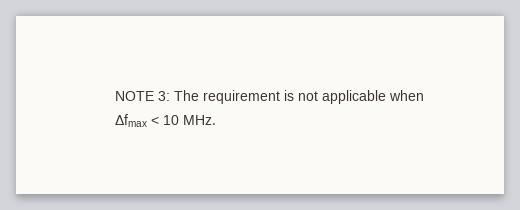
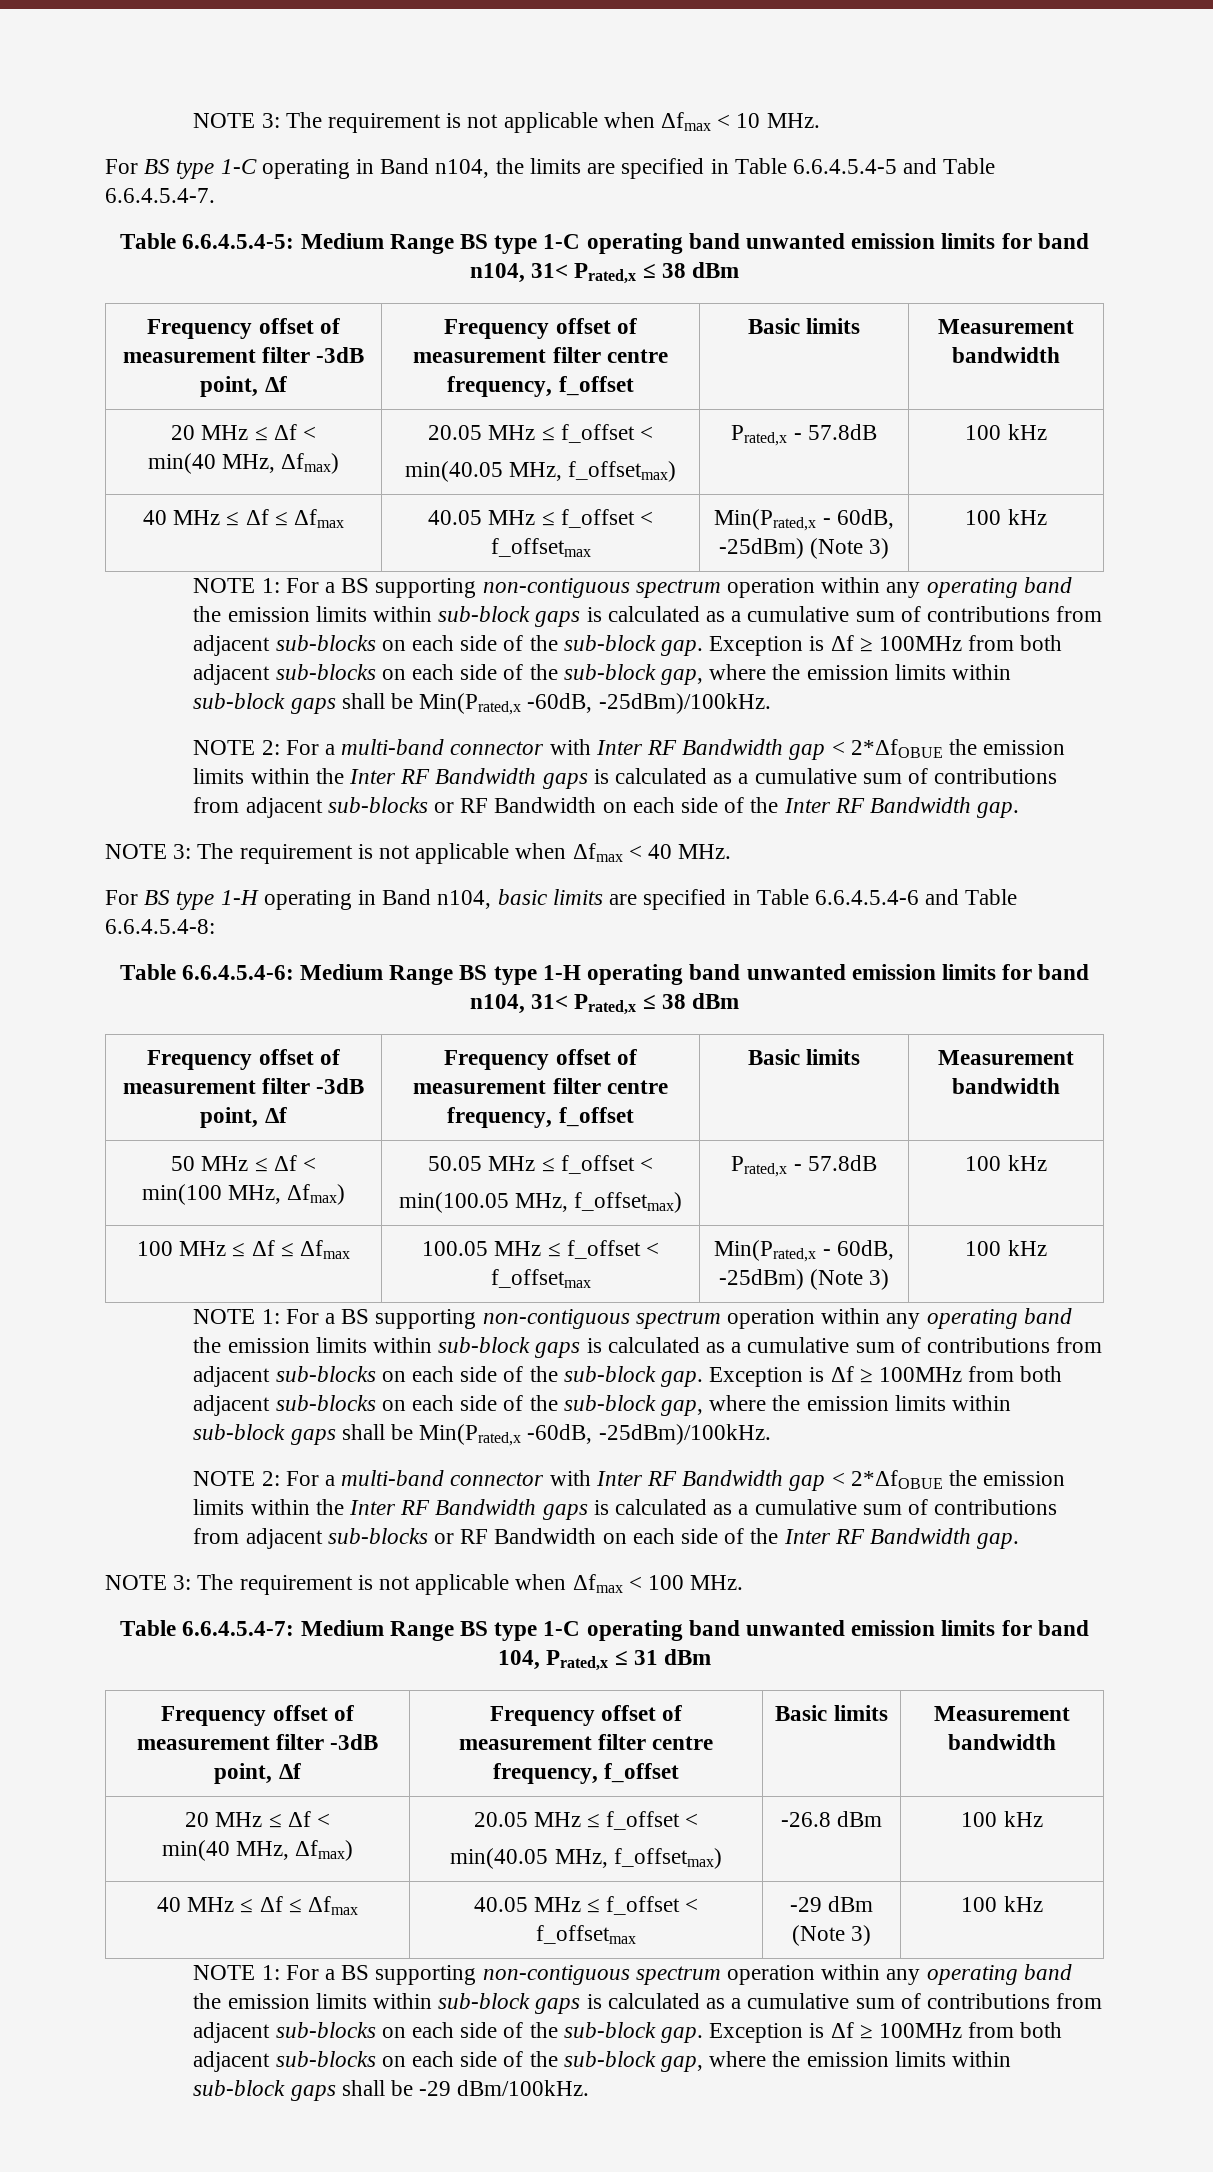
(217, 120) none -> [105,158,996,179] [105,188,215,203] [120,233,1089,254] [469,262,740,284] [147,318,340,339] [122,347,365,363] [200,376,287,397] [444,318,637,339] [413,347,668,363] [447,376,634,397] [747,318,861,334] [938,319,1074,334] [952,347,1060,363] [171,424,316,441] [147,453,340,474] [428,424,653,443] [404,461,677,482] [731,424,877,446] [965,424,1047,440] [142,509,345,528] [428,509,653,528] [490,538,591,557] [714,509,894,531] [718,538,890,559] [965,509,1047,525] [193,577,1072,598] [193,606,1103,627] [193,635,1063,656] [193,664,1012,685] [193,693,771,715] [193,739,1066,760] [193,768,1058,789] [193,797,1020,818] [105,843,732,864] [105,889,1018,910] [105,919,215,934] [119,964,1090,985] [469,993,740,1015] [147,1049,340,1070] [122,1078,365,1094] [200,1107,287,1128] [444,1049,637,1070] [413,1078,668,1094] [447,1107,634,1128] [747,1049,861,1065] [938,1050,1074,1065] [952,1078,1060,1094] [171,1155,316,1172] [141,1184,346,1205] [428,1155,653,1174] [398,1192,683,1213] [731,1155,877,1177] [965,1155,1047,1171] [136,1240,351,1259] [422,1240,659,1259] [490,1269,591,1288] [714,1240,894,1262] [718,1269,890,1290] [965,1240,1047,1256] [193,1308,1072,1329] [193,1337,1103,1358] [193,1366,1063,1387] [193,1395,1012,1416] [193,1424,771,1446] [193,1470,1066,1491] [193,1499,1058,1520] [193,1528,1020,1549] [105,1574,744,1595] [120,1620,1089,1641] [498,1649,711,1671] [161,1705,354,1726] [136,1734,379,1750] [214,1763,301,1784] [489,1705,683,1726] [458,1734,714,1750] [492,1763,680,1784] [775,1705,888,1721] [934,1706,1070,1721] [948,1734,1056,1750] [185,1811,330,1828] [161,1840,354,1861] [473,1811,699,1830] [450,1848,722,1869] [780,1811,883,1827] [961,1811,1043,1827] [156,1896,359,1915] [473,1896,699,1915] [536,1925,636,1944] [789,1896,874,1912] [791,1925,872,1946] [961,1896,1043,1912] [193,1964,1072,1985] [193,1993,1103,2014] [193,2022,1063,2043] [193,2051,1012,2072] [193,2080,590,2101] // For BS type 1-C operating in Band n104, the limits are specified in Table 6.6.4.5.4-5 and Table 6.6.4.5.4-7. // Table 6.6.4.5.4-5: Medium Range BS type 1-C operating band unwanted emission limits for band n104, 31< Prated,x ≤ 38 dBm // Frequency offset of measurement filter -3dB point, Δf | Frequency offset of measurement filter centre frequency, f_offset | Basic limits | Measurement bandwidth // 20 MHz ≤ Δf < // min(40 MHz, Δfmax) | 20.05 MHz ≤ f_offset < // min(40.05 MHz, f_offsetmax) | Prated,x - 57.8dB | 100 kHz // 40 MHz ≤ Δf ≤ Δfmax | 40.05 MHz ≤ f_offset < f_offsetmax | Min(Prated,x - 60dB, -25dBm) (Note 3) | 100 kHz // NOTE 1: For a BS supporting non-contiguous spectrum operation within any operating band the emission limits within sub-block gaps is calculated as a cumulative sum of contributions from adjacent sub-blocks on each side of the sub-block gap. Exception is Δf ≥ 100MHz from both adjacent sub-blocks on each side of the sub-block gap, where the emission limits within sub-block gaps shall be Min(Prated,x -60dB, -25dBm)/100kHz. // NOTE 2: For a multi-band connector with Inter RF Bandwidth gap < 2*ΔfOBUE the emission limits within the Inter RF Bandwidth gaps is calculated as a cumulative sum of contributions from adjacent sub-blocks or RF Bandwidth on each side of the Inter RF Bandwidth gap. // NOTE 3: The requirement is not applicable when Δfmax < 40 MHz. // For BS type 1-H operating in Band n104, basic limits are specified in Table 6.6.4.5.4-6 and Table 6.6.4.5.4-8: // Table 6.6.4.5.4-6: Medium Range BS type 1-H operating band unwanted emission limits for band n104, 31< Prated,x ≤ 38 dBm // Frequency offset of measurement filter -3dB point, Δf | Frequency offset of measurement filter centre frequency, f_offset | Basic limits | Measurement bandwidth // 50 MHz ≤ Δf < // min(100 MHz, Δfmax) | 50.05 MHz ≤ f_offset < // min(100.05 MHz, f_offsetmax) | Prated,x - 57.8dB | 100 kHz // 100 MHz ≤ Δf ≤ Δfmax | 100.05 MHz ≤ f_offset < f_offsetmax | Min(Prated,x - 60dB, -25dBm) (Note 3) | 100 kHz // NOTE 1: For a BS supporting non-contiguous spectrum operation within any operating band the emission limits within sub-block gaps is calculated as a cumulative sum of contributions from adjacent sub-blocks on each side of the sub-block gap. Exception is Δf ≥ 100MHz from both adjacent sub-blocks on each side of the sub-block gap, where the emission limits within sub-block gaps shall be Min(Prated,x -60dB, -25dBm)/100kHz. // NOTE 2: For a multi-band connector with Inter RF Bandwidth gap < 2*ΔfOBUE the emission limits within the Inter RF Bandwidth gaps is calculated as a cumulative sum of contributions from adjacent sub-blocks or RF Bandwidth on each side of the Inter RF Bandwidth gap. // NOTE 3: The requirement is not applicable when Δfmax < 100 MHz. // Table 6.6.4.5.4-7: Medium Range BS type 1-C operating band unwanted emission limits for band 104, Prated,x ≤ 31 dBm // Frequency offset of measurement filter -3dB point, Δf | Frequency offset of measurement filter centre frequency, f_offset | Basic limits | Measurement bandwidth // 20 MHz ≤ Δf < // min(40 MHz, Δfmax) | 20.05 MHz ≤ f_offset < // min(40.05 MHz, f_offsetmax) | -26.8 dBm | 100 kHz // 40 MHz ≤ Δf ≤ Δfmax | 40.05 MHz ≤ f_offset < f_offsetmax | -29 dBm (Note 3) | 100 kHz // NOTE 1: For a BS supporting non-contiguous spectrum operation within any operating band the emission limits within sub-block gaps is calculated as a cumulative sum of contributions from adjacent sub-blocks on each side of the sub-block gap. Exception is Δf ≥ 100MHz from both adjacent sub-blocks on each side of the sub-block gap, where the emission limits within sub-block gaps shall be -29 dBm/100kHz.

